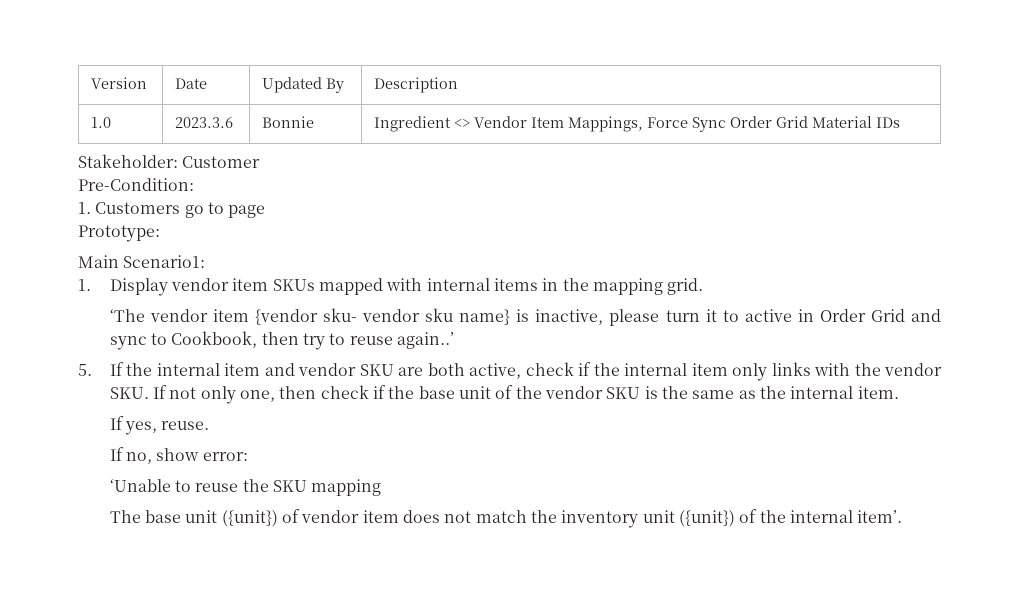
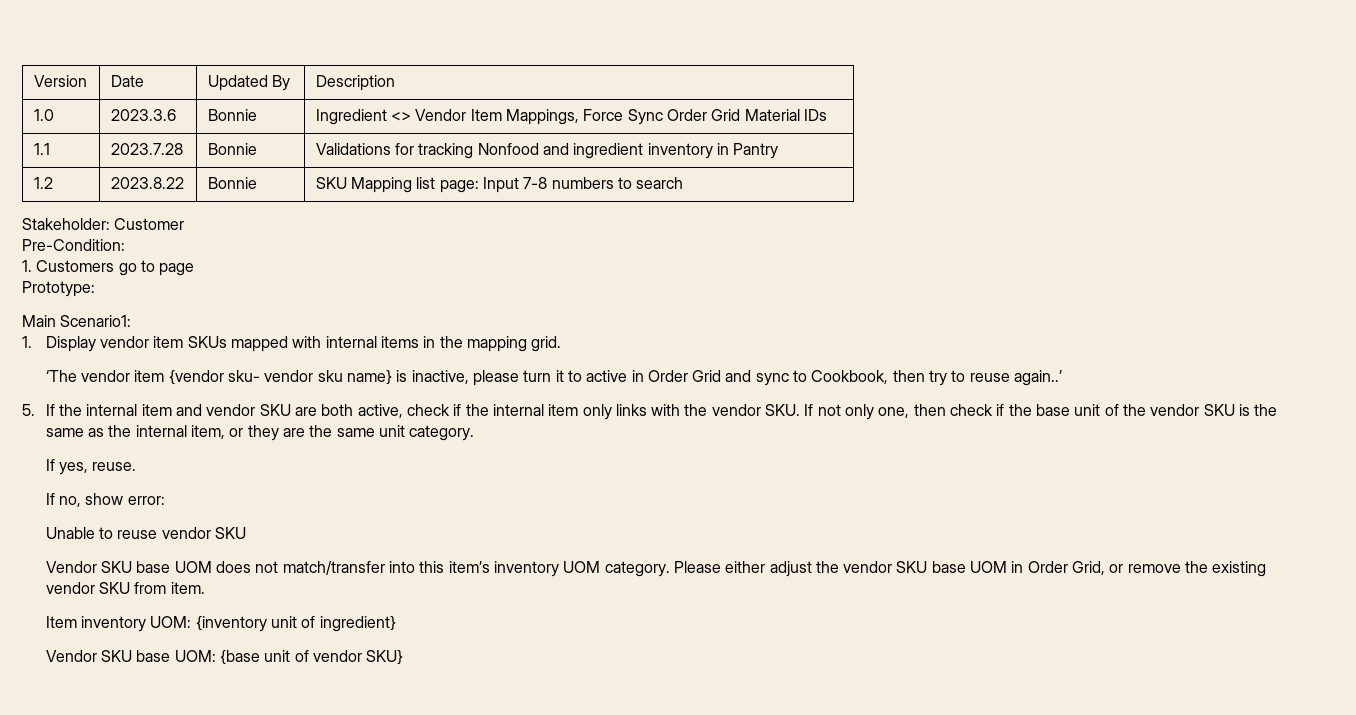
(900, 122) none -> [33,143,50,155] [110,143,183,155] [207,143,257,155] [315,143,779,159] [33,177,53,189] [110,177,184,189] [207,177,257,189] [315,177,684,193] // 1.1 | 2023.7.28 | Bonnie | Validations for tracking Nonfood and ingredient inventory in Pantry // 1.2 | 2023.8.22 | Bonnie | SKU Mapping list page: Input 7-8 numbers to search
[857,386,899,399] item. -> [190,425,475,441] item, or they are the same unit category.
[109,479,382,496] [109,509,903,528] ‘Unable to reuse the SKU mapping // The base unit ({unit}) of vendor item does not match the inventory unit ({unit}) of the internal item’. -> [45,527,246,539] [45,561,1267,577] [45,582,205,594] [45,615,396,632] [45,649,404,665] Unable to reuse vendor SKU // Vendor SKU base UOM does not match/transfer into this item’s inventory UOM category. Please either adjust the vendor SKU base UOM in Order Grid, or remove the existing vendor SKU from item. // Item inventory UOM: {inventory unit of ingredient} // Vendor SKU base UOM: {base unit of vendor SKU}

